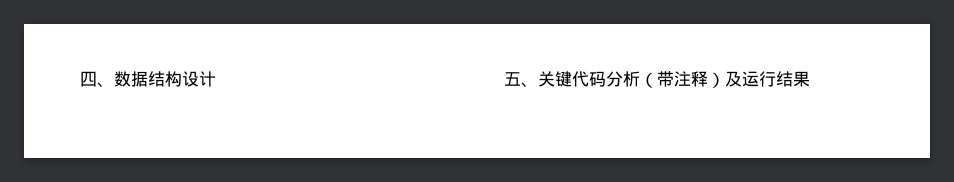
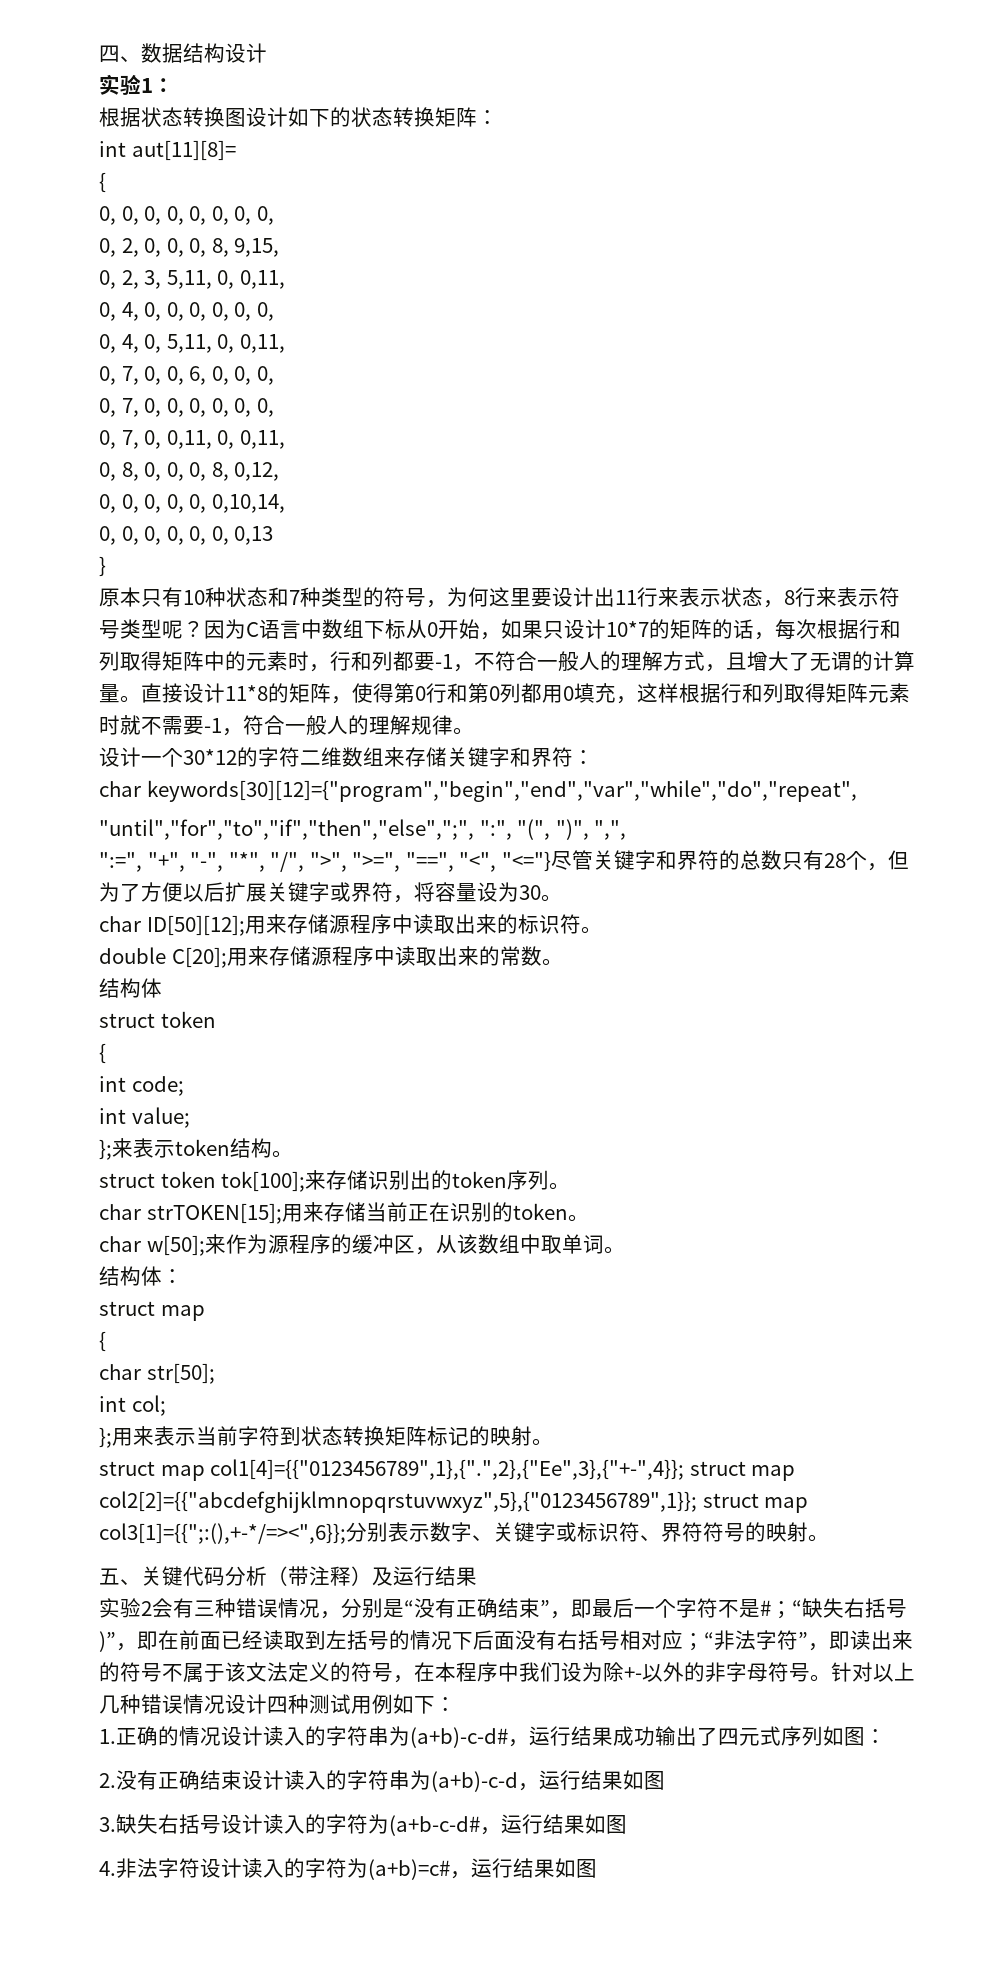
(216, 79) none -> [99,74,174,95] [99,107,498,127] [99,140,236,161] [99,172,106,193] [99,206,274,225] [99,238,280,257] [99,270,285,289] [99,302,274,321] [99,334,285,353] [99,366,274,385] [99,398,274,417] [99,430,285,449] [99,462,280,481] [99,494,285,513] [99,526,274,545] [99,556,106,577] [99,587,900,608] [99,619,901,640] [99,651,915,672] [99,683,910,704] [99,715,474,736] [99,747,594,767] [99,780,857,802] [99,819,627,840] [99,850,909,872] [99,882,562,903] [99,914,602,936] [99,946,563,968] [99,978,162,998] [99,1011,216,1028] [99,1043,106,1064] [99,1076,184,1096] [99,1107,190,1128] [99,1138,293,1160] [99,1170,571,1192] [99,1202,589,1224] [99,1234,625,1256] [99,1266,183,1286] [99,1301,205,1321] [99,1331,106,1352] [99,1363,215,1384] [99,1395,166,1416] [99,1426,553,1448] [99,1459,796,1481] [99,1491,809,1513] [99,1522,829,1544] // 实验1： // 根据状态转换图设计如下的状态转换矩阵： // int aut[11][8]= // { // 0, 0, 0, 0, 0, 0, 0, 0, // 0, 2, 0, 0, 0, 8, 9,15, // 0, 2, 3, 5,11, 0, 0,11, // 0, 4, 0, 0, 0, 0, 0, 0, // 0, 4, 0, 5,11, 0, 0,11, // 0, 7, 0, 0, 6, 0, 0, 0, // 0, 7, 0, 0, 0, 0, 0, 0, // 0, 7, 0, 0,11, 0, 0,11, // 0, 8, 0, 0, 0, 8, 0,12, // 0, 0, 0, 0, 0, 0,10,14, // 0, 0, 0, 0, 0, 0, 0,13 // } // 原本只有10种状态和7种类型的符号，为何这里要设计出11行来表示状态，8行来表示符号类型呢？因为C语言中数组下标从0开始，如果只设计10*7的矩阵的话，每次根据行和列取得矩阵中的元素时，行和列都要-1，不符合一般人的理解方式，且增大了无谓的计算量。直接设计11*8的矩阵，使得第0行和第0列都用0填充，这样根据行和列取得矩阵元素时就不需要-1，符合一般人的理解规律。 // 设计一个30*12的字符二维数组来存储关键字和界符： // char keywords[30][12]={"program","begin","end","var","while","do","repeat", // "until","for","to","if","then","else",";", ":", "(", ")", ",", // ":=", "+", "-", "*", "/", ">", ">=", "==", "<", "<="}尽管关键字和界符的总数只有28个，但为了方便以后扩展关键字或界符，将容量设为30。 // char ID[50][12];用来存储源程序中读取出来的标识符。 // double C[20];用来存储源程序中读取出来的常数。 // 结构体 // struct token // { // int code; // int value; // };来表示token结构。 // struct token tok[100];来存储识别出的token序列。 // char strTOKEN[15];用来存储当前正在识别的token。 // char w[50];来作为源程序的缓冲区，从该数组中取单词。 // 结构体： // struct map // { // char str[50]; // int col; // };用来表示当前字符到状态转换矩阵标记的映射。 // struct map col1[4]={{"0123456789",1},{".",2},{"Ee",3},{"+-",4}}; struct map col2[2]={{"abcdefghijklmnopqrstuvwxyz",5},{"0123456789",1}}; struct map col3[1]={{";:(),+-*/=><",6}};分别表示数字、关键字或标识符、界符符号的映射。
(810, 79) none -> [99,1598,907,1619] [99,1630,913,1652] [99,1662,915,1683] [99,1694,456,1714] [99,1726,886,1748] [99,1770,665,1792] [99,1814,627,1836] [99,1858,597,1880] // 实验2会有三种错误情况，分别是“没有正确结束”，即最后一个字符不是#；“缺失右括号)”，即在前面已经读取到左括号的情况下后面没有右括号相对应；“非法字符”，即读出来的符号不属于该文法定义的符号，在本程序中我们设为除+-以外的非字母符号。针对以上几种错误情况设计四种测试用例如下： // 1.正确的情况设计读入的字符串为(a+b)-c-d#，运行结果成功输出了四元式序列如图： // 2.没有正确结束设计读入的字符串为(a+b)-c-d，运行结果如图 // 3.缺失右括号设计读入的字符为(a+b-c-d#，运行结果如图 // 4.非法字符设计读入的字符为(a+b)=c#，运行结果如图

